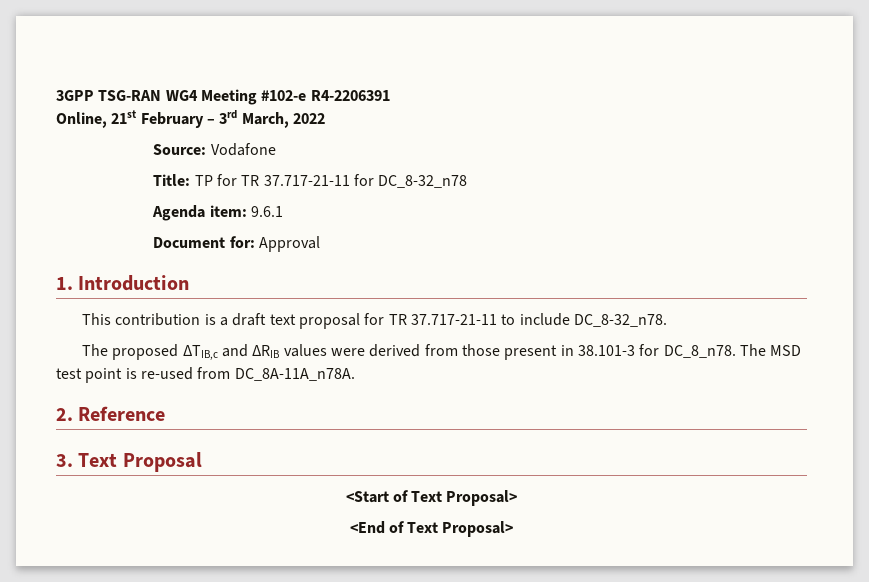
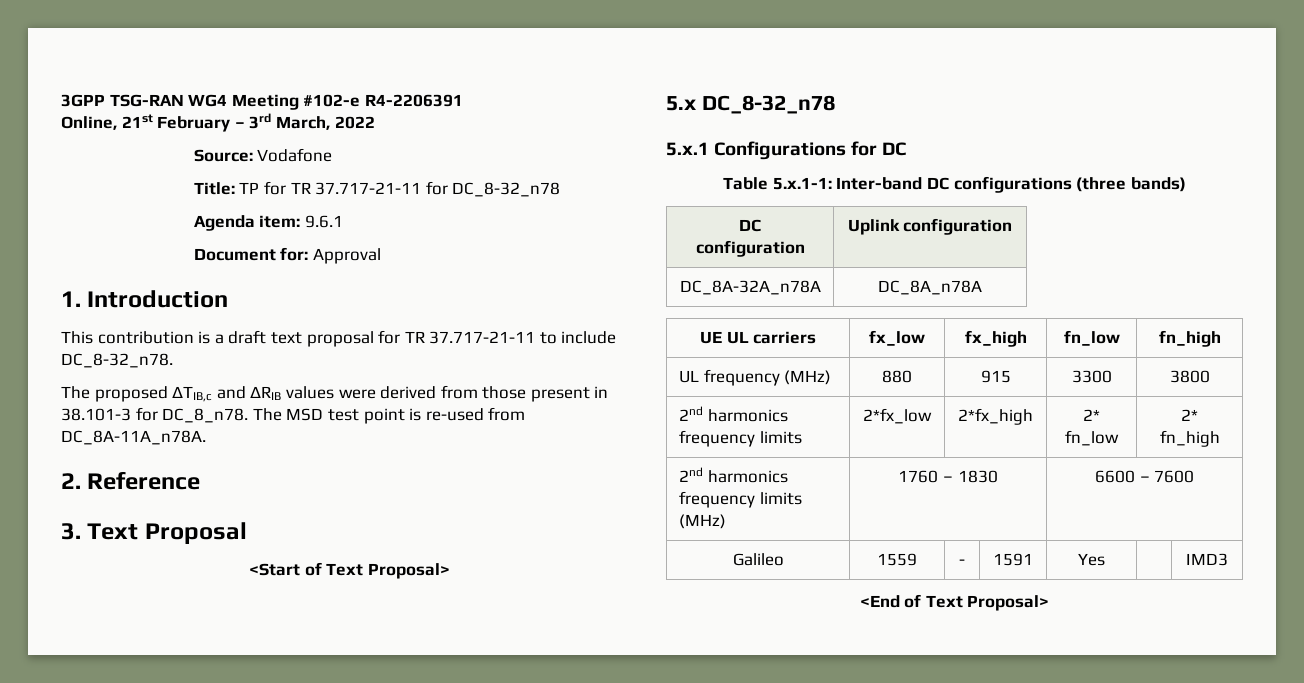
(518, 498) none -> [666,95,835,114] [666,141,907,160] [723,176,1186,193] [739,219,761,232] [695,240,805,257] [847,218,1013,235] [679,280,821,295] [878,280,982,295] [699,331,817,344] [869,330,925,346] [964,330,1027,347] [1063,330,1120,346] [1158,330,1221,347] [678,369,832,386] [882,370,912,383] [980,370,1011,383] [1071,370,1112,383] [1169,370,1210,383] [678,406,788,422] [678,430,802,447] [863,408,932,424] [958,408,1033,425] [1083,409,1100,421] [1065,430,1119,446] [1181,409,1198,421] [1159,430,1220,447] [678,467,788,483] [678,491,802,508] [678,514,726,529] [898,470,998,483] [1094,470,1195,483] [732,553,784,566] [877,553,917,566] [959,559,965,565] [993,553,1033,566] [1078,553,1105,566] [1186,553,1228,566] // 5.x DC_8-32_n78 // 5.x.1 Configurations for DC // Table 5.x.1-1: Inter-band DC configurations (three bands) // DC // configuration | Uplink configuration // DC_8A-32A_n78A | DC_8A_n78A // UE UL carriers | fx_low | fx_high | fn_low | fn_high // UL frequency (MHz) | 880 | 915 | 3300 | 3800 // 2nd harmonics frequency limits | 2*fx_low | 2*fx_high | 2* fn_low | 2* fn_high // 2nd harmonics frequency limits (MHz) | 1760 – 1830 | 6600 – 7600 // Galileo | 1559 | - | 1591 | Yes | | IMD3

